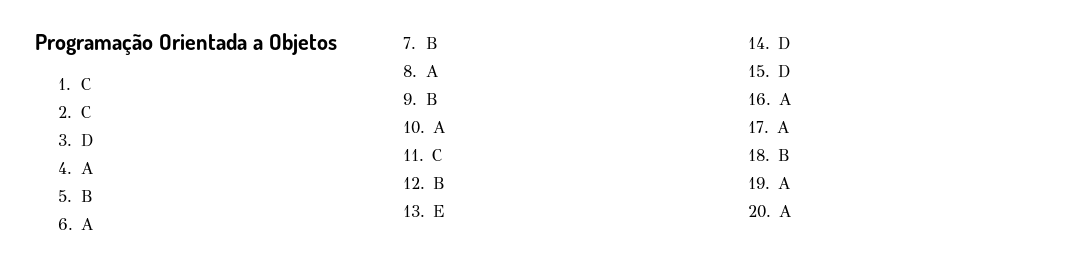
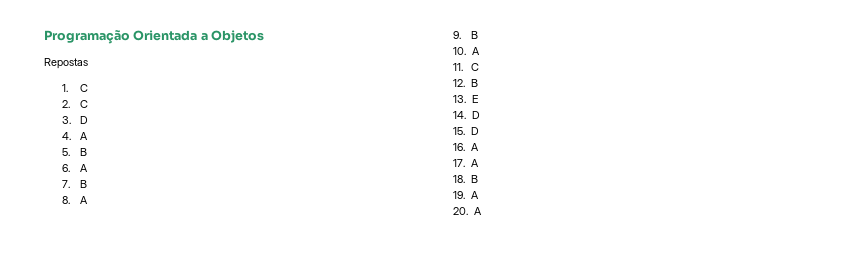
(337, 44) none -> [44,58,88,69] // Repostas

